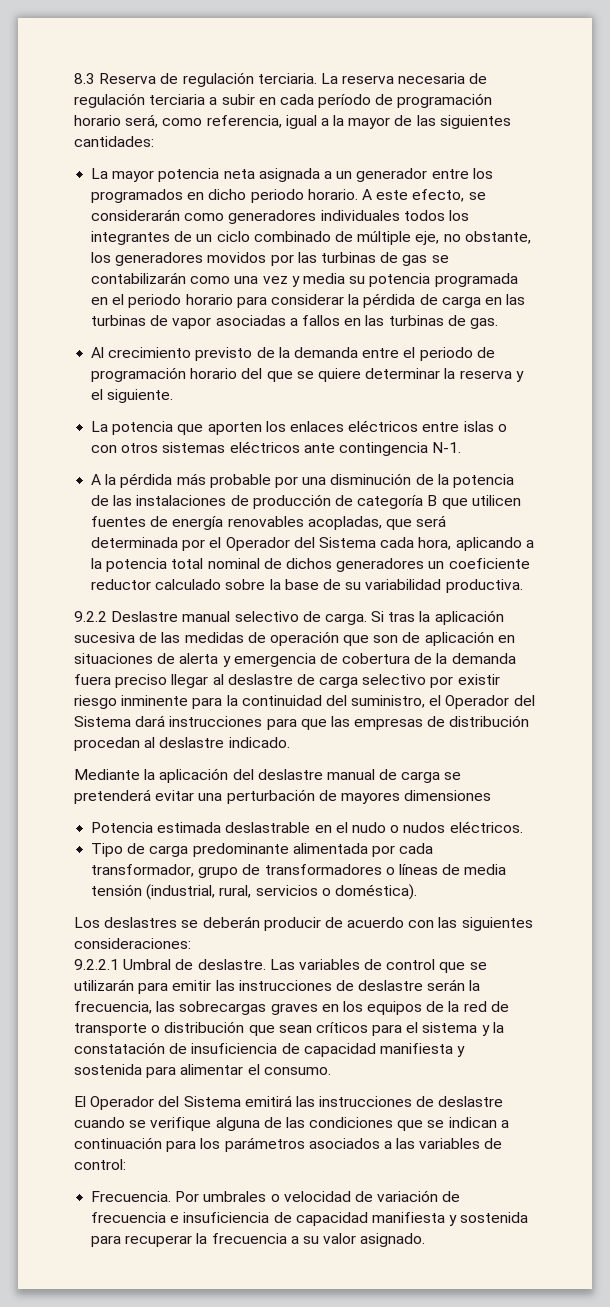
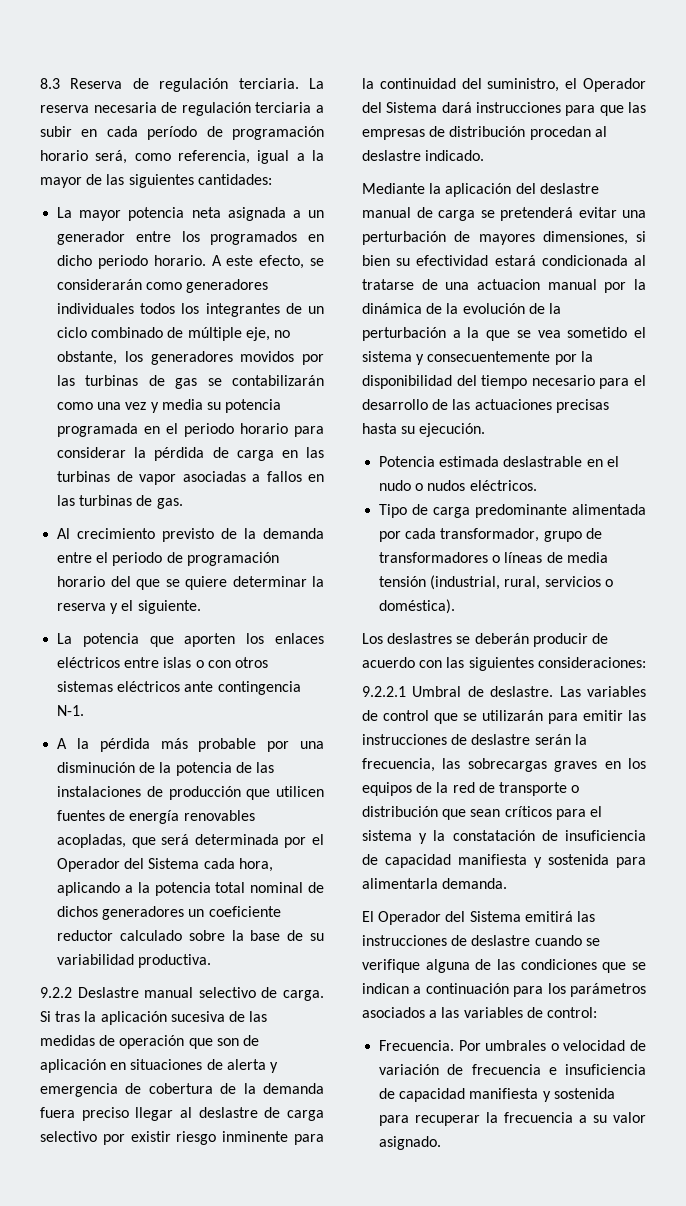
[334,495,438,509] de categoría B -> (241, 793) none
[404,790,492,801] dimensiones -> [542,231,646,245] [362,255,646,266] [362,279,646,293] [362,303,561,314] [362,327,646,341] [362,351,593,365] [362,375,646,389] [362,399,609,413] [362,423,486,437] dimensiones, si bien su efectividad estará condicionada al tratarse de una actuacion manual por la dinámica de la evolución de la perturbación a la que se vea sometido el sistema y consecuentemente por la disponibilidad del tiempo necesario para el desarrollo de las actuaciones precisas hasta su ejecución.
[180,1064,331,1075] alimentar el consumo. -> [362,878,508,889] alimentarla demanda.

